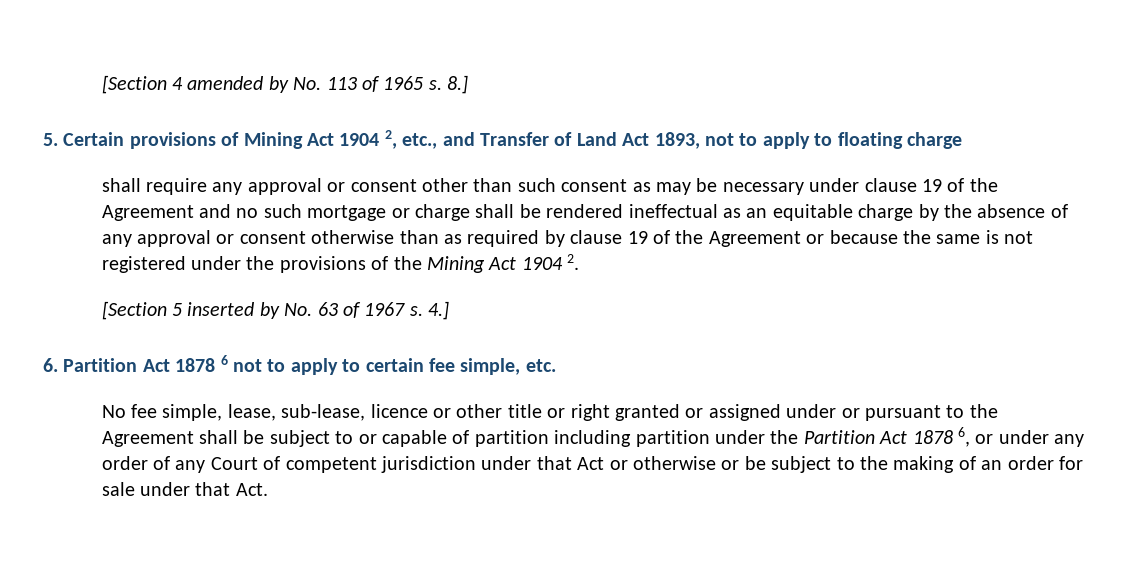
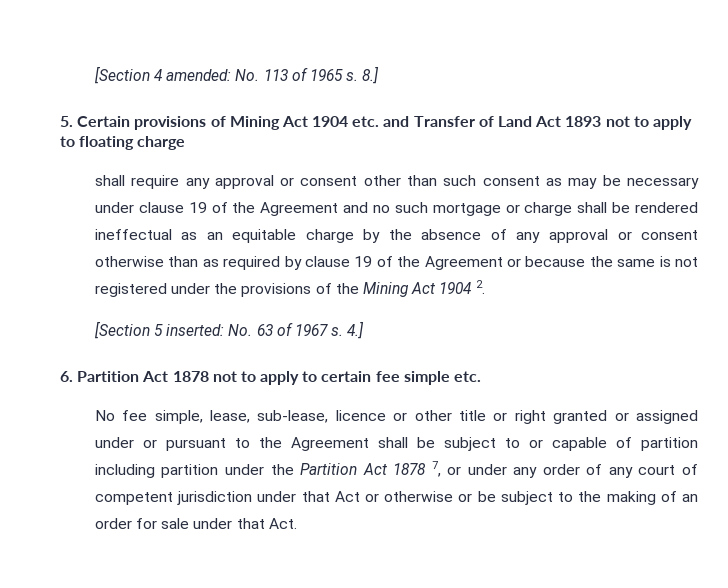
[187,76,289,93] amended by -> [166,69,232,81] amended:
[384,130,438,149] 2, etc., -> [352,116,380,127] etc.
[654,132,700,149] 1893, -> [565,116,602,127] 1893
[187,302,280,319] inserted by -> [166,324,225,336] inserted:
[220,355,228,365] 6 -> (209, 376) none
[460,358,521,375] simple, -> [403,371,450,385] simple
[958,427,971,447] 6, -> [431,461,441,477] 7,
[210,457,258,470] Court -> [638,465,676,475] court

